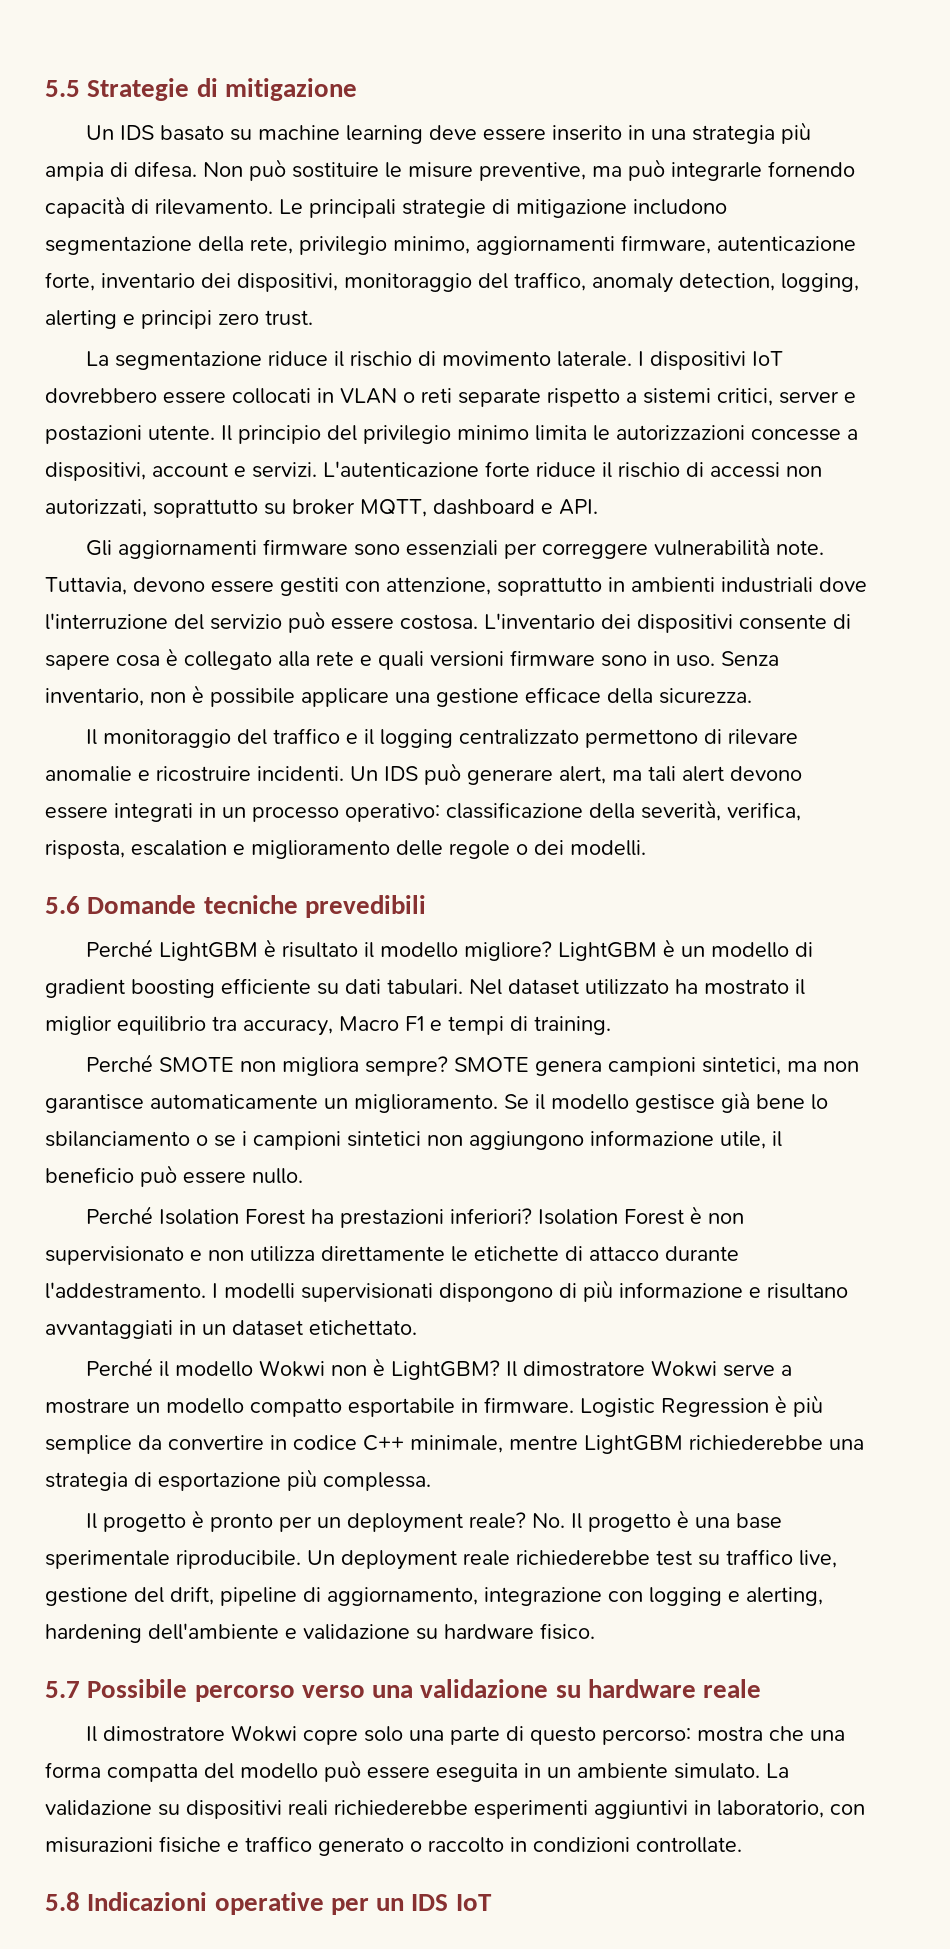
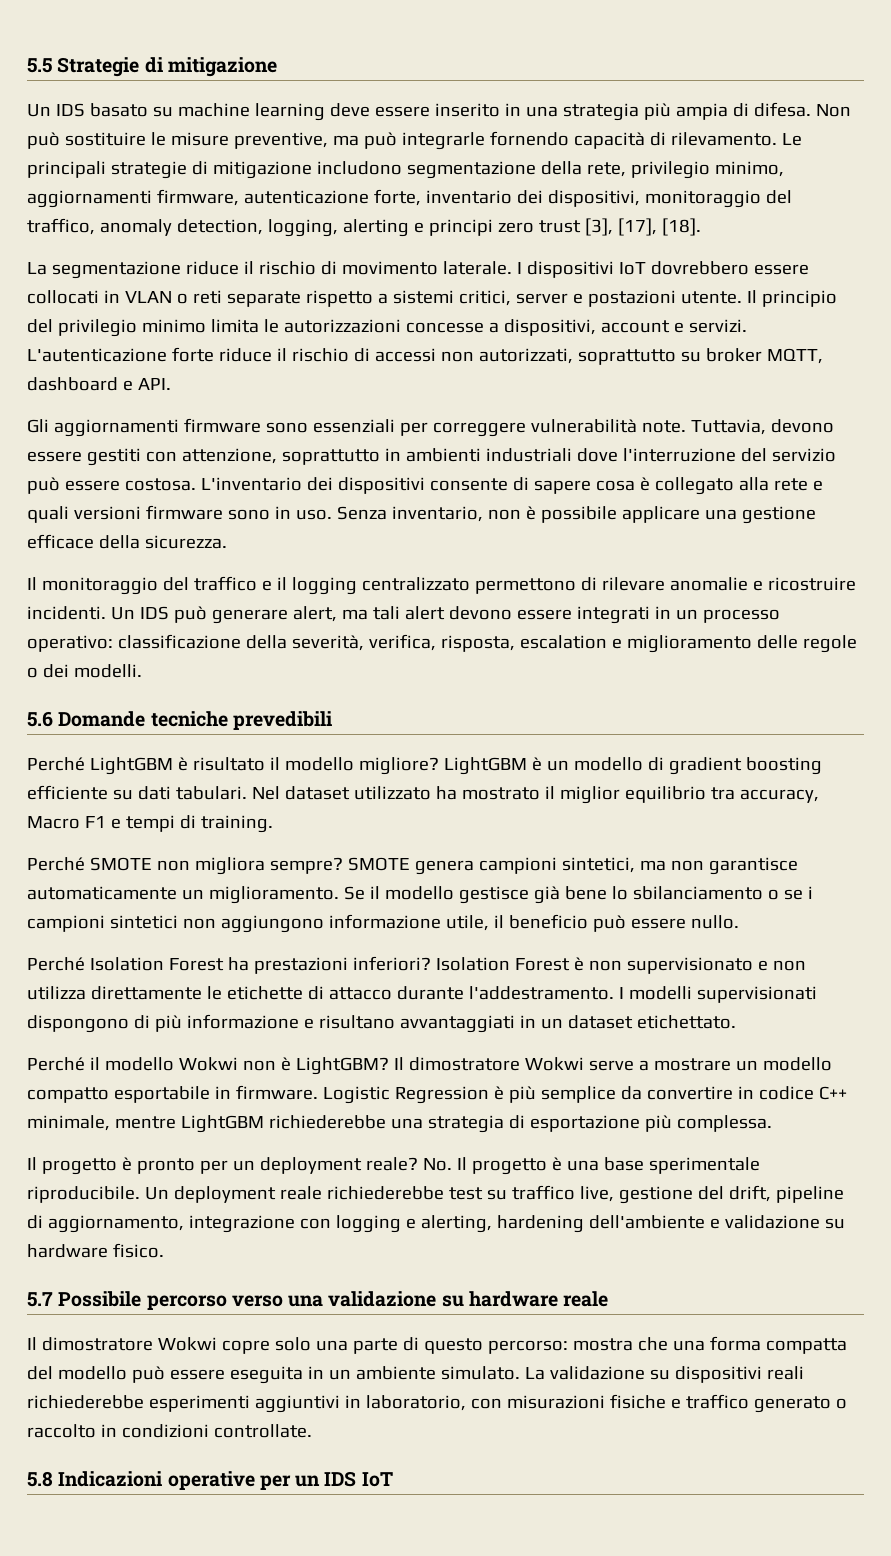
[265,310,313,326] trust. -> [538,218,701,236] trust [3], [17], [18].

